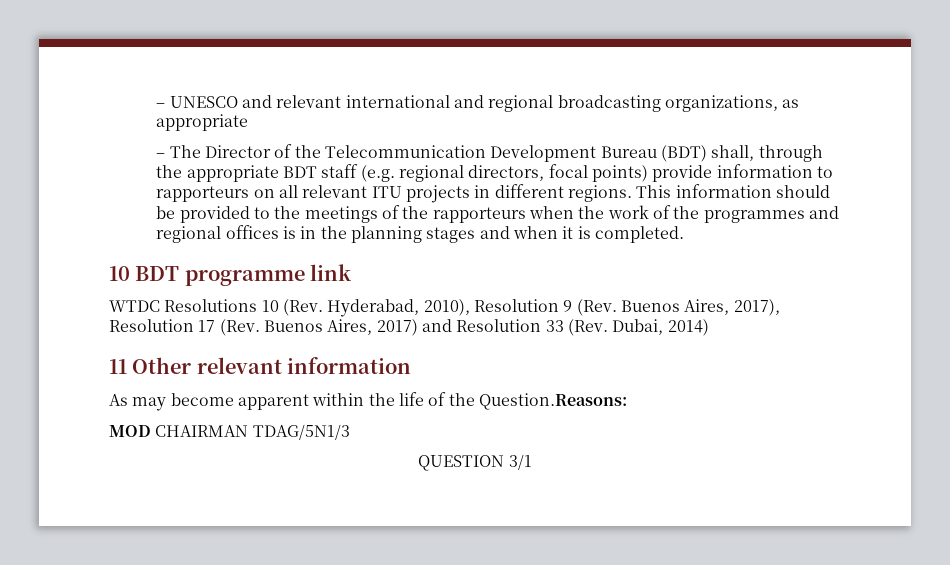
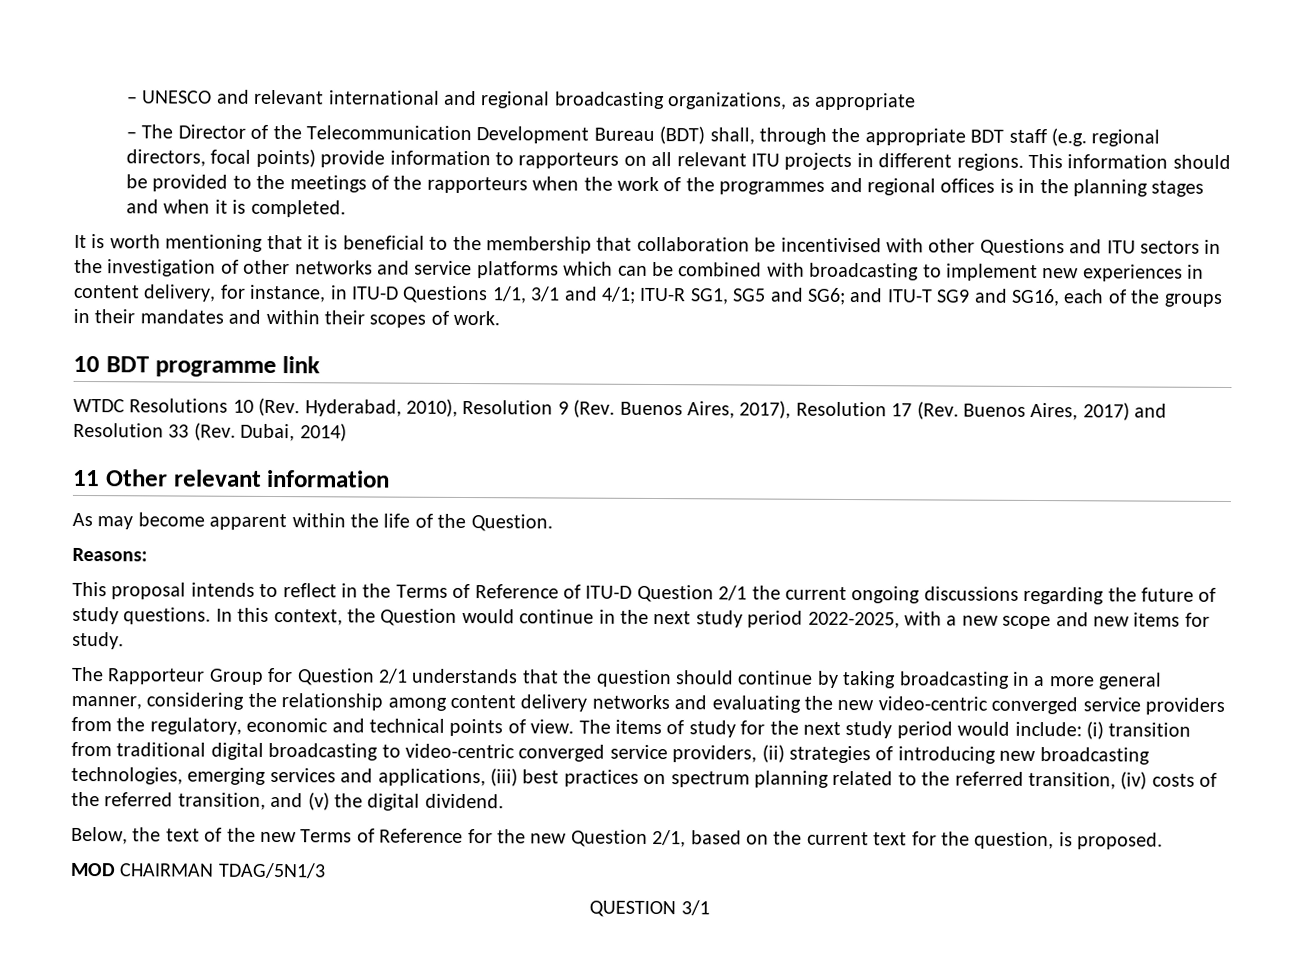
(684, 234) none -> [74,234,1222,257] [74,258,1205,282] [73,284,1223,307] [73,308,501,328] // It is worth mentioning that it is beneficial to the membership that collaboration be incentivised with other Questions and ITU sectors in the investigation of other networks and service platforms which can be combined with broadcasting to implement new experiences in content delivery, for instance, in ITU-D Questions 1/1, 3/1 and 4/1; ITU-R SG1, SG5 and SG6; and ITU-T SG9 and SG16, each of the groups in their mandates and within their scopes of work.
[478,393,627,410] Question.Reasons: -> [470,514,553,532] [72,547,148,562] [72,581,1217,605] [72,606,1210,630] [72,631,124,650] [71,666,1163,690] [71,692,1225,715] [71,716,1192,740] [71,741,1150,765] [71,766,1218,790] [71,791,504,811] [71,826,1164,850] Question. // Reasons: // This proposal intends to reflect in the Terms of Reference of ITU-D Question 2/1 the current ongoing discussions regarding the future of study questions. In this context, the Question would continue in the next study period 2022-2025, with a new scope and new items for study. // The Rapporteur Group for Question 2/1 understands that the question should continue by taking broadcasting in a more general manner, considering the relationship among content delivery networks and evaluating the new video-centric converged service providers from the regulatory, economic and technical points of view. The items of study for the next study period would include: (i) transition from traditional digital broadcasting to video-centric converged service providers, (ii) strategies of introducing new broadcasting technologies, emerging services and applications, (iii) best practices on spectrum planning related to the referred transition, (iv) costs of the referred transition, and (v) the digital dividend. // Below, the text of the new Terms of Reference for the new Question 2/1, based on the current text for the question, is proposed.

